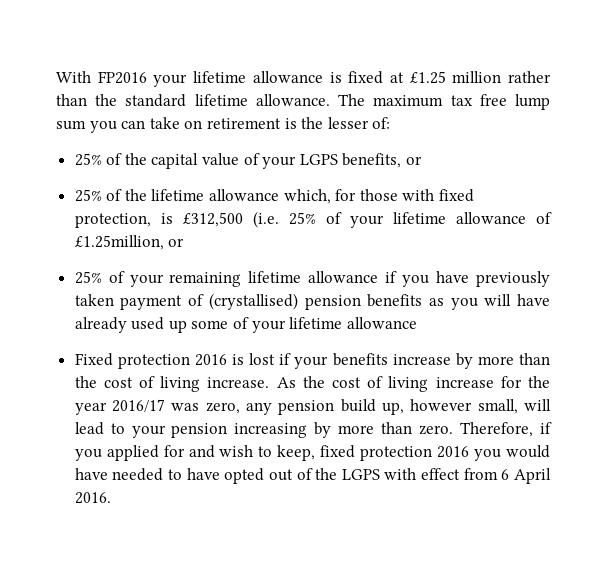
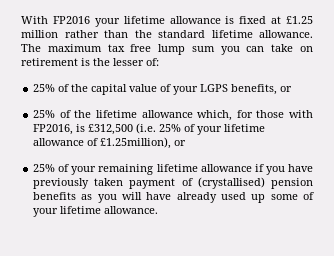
[439,189,475,202] [74,213,151,228] fixed protection, -> [33,124,74,135] FP2016,
[74,235,164,250] £1.25million, -> [100,137,172,149] £1.25million),
[346,317,417,329] [74,353,550,369] [74,376,550,392] [74,399,551,415] [74,422,552,438] [74,445,550,461] [74,468,551,484] [74,492,111,504] allowance // Fixed protection 2016 is lost if your benefits increase by more than the cost of living increase. As the cost of living increase for the year 2016/17 was zero, any pension build up, however small, will lead to your pension increasing by more than zero. Therefore, if you applied for and wish to keep, fixed protection 2016 you would have needed to have opted out of the LGPS with effect from 6 April 2016. -> [104,206,159,214] allowance.

